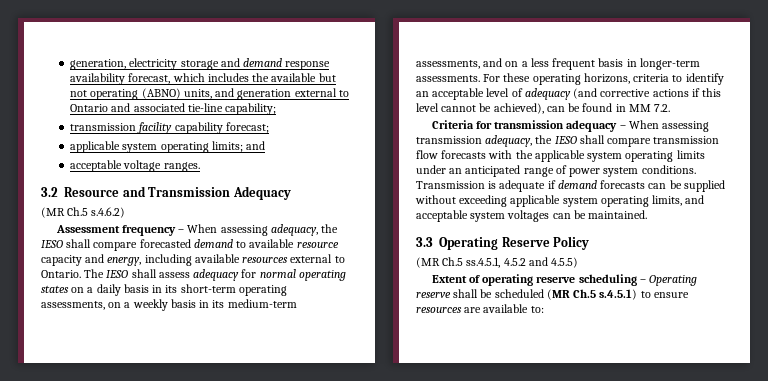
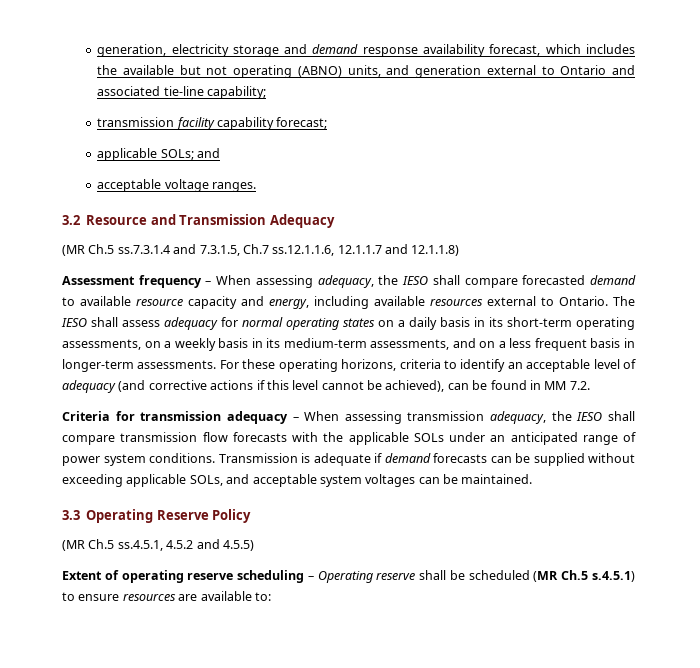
[122,141,243,153] system operating limits; -> [160,149,194,160] SOLs;
[91,207,126,218] s.4.6.2) -> [117,244,460,256] ss.7.3.1.4 and 7.3.1.5, Ch.7 ss.12.1.1.6, 12.1.1.7 and 12.1.1.8)
[587,150,705,162] system operating limits -> [413,433,444,442] SOLs
[562,195,683,207] system operating limits, -> [189,475,223,486] SOLs,

